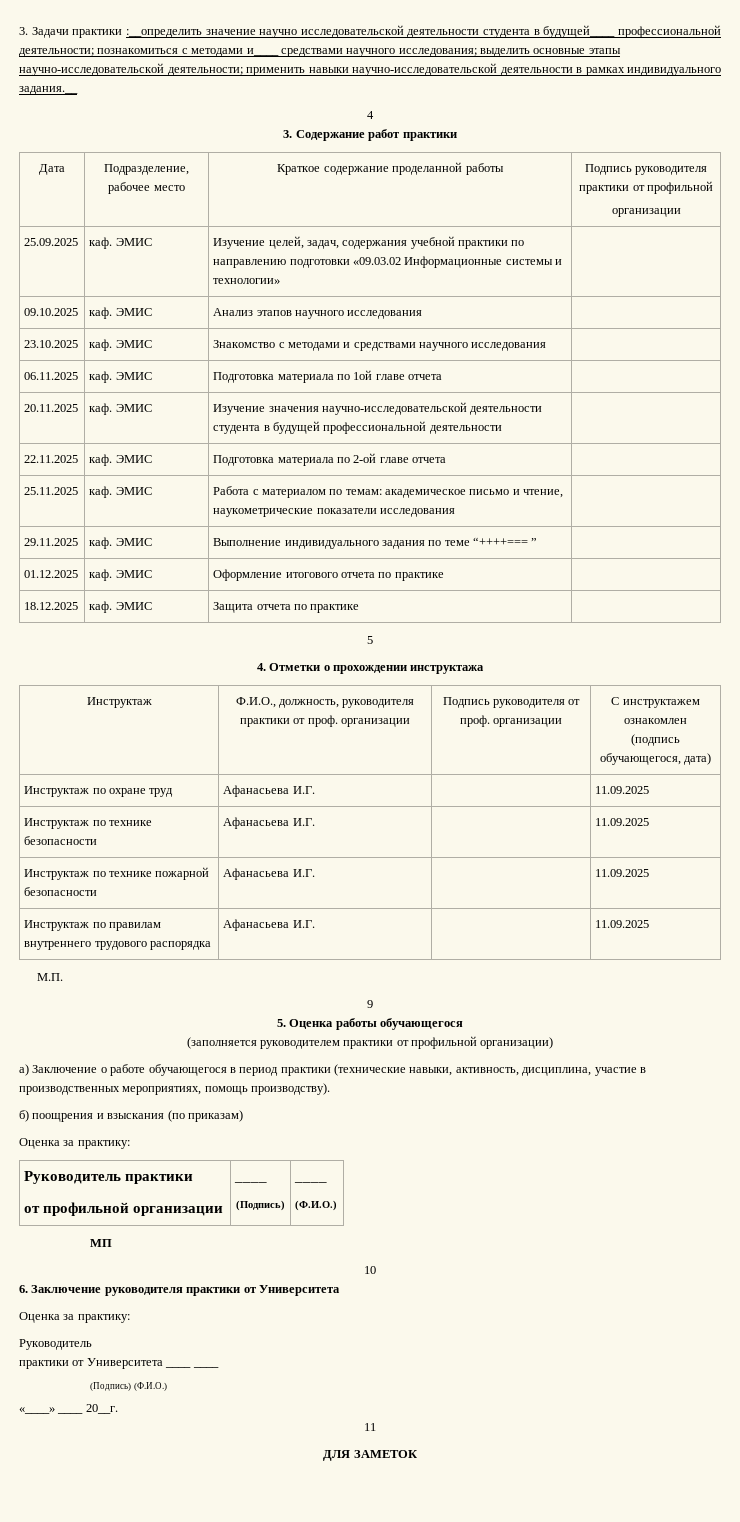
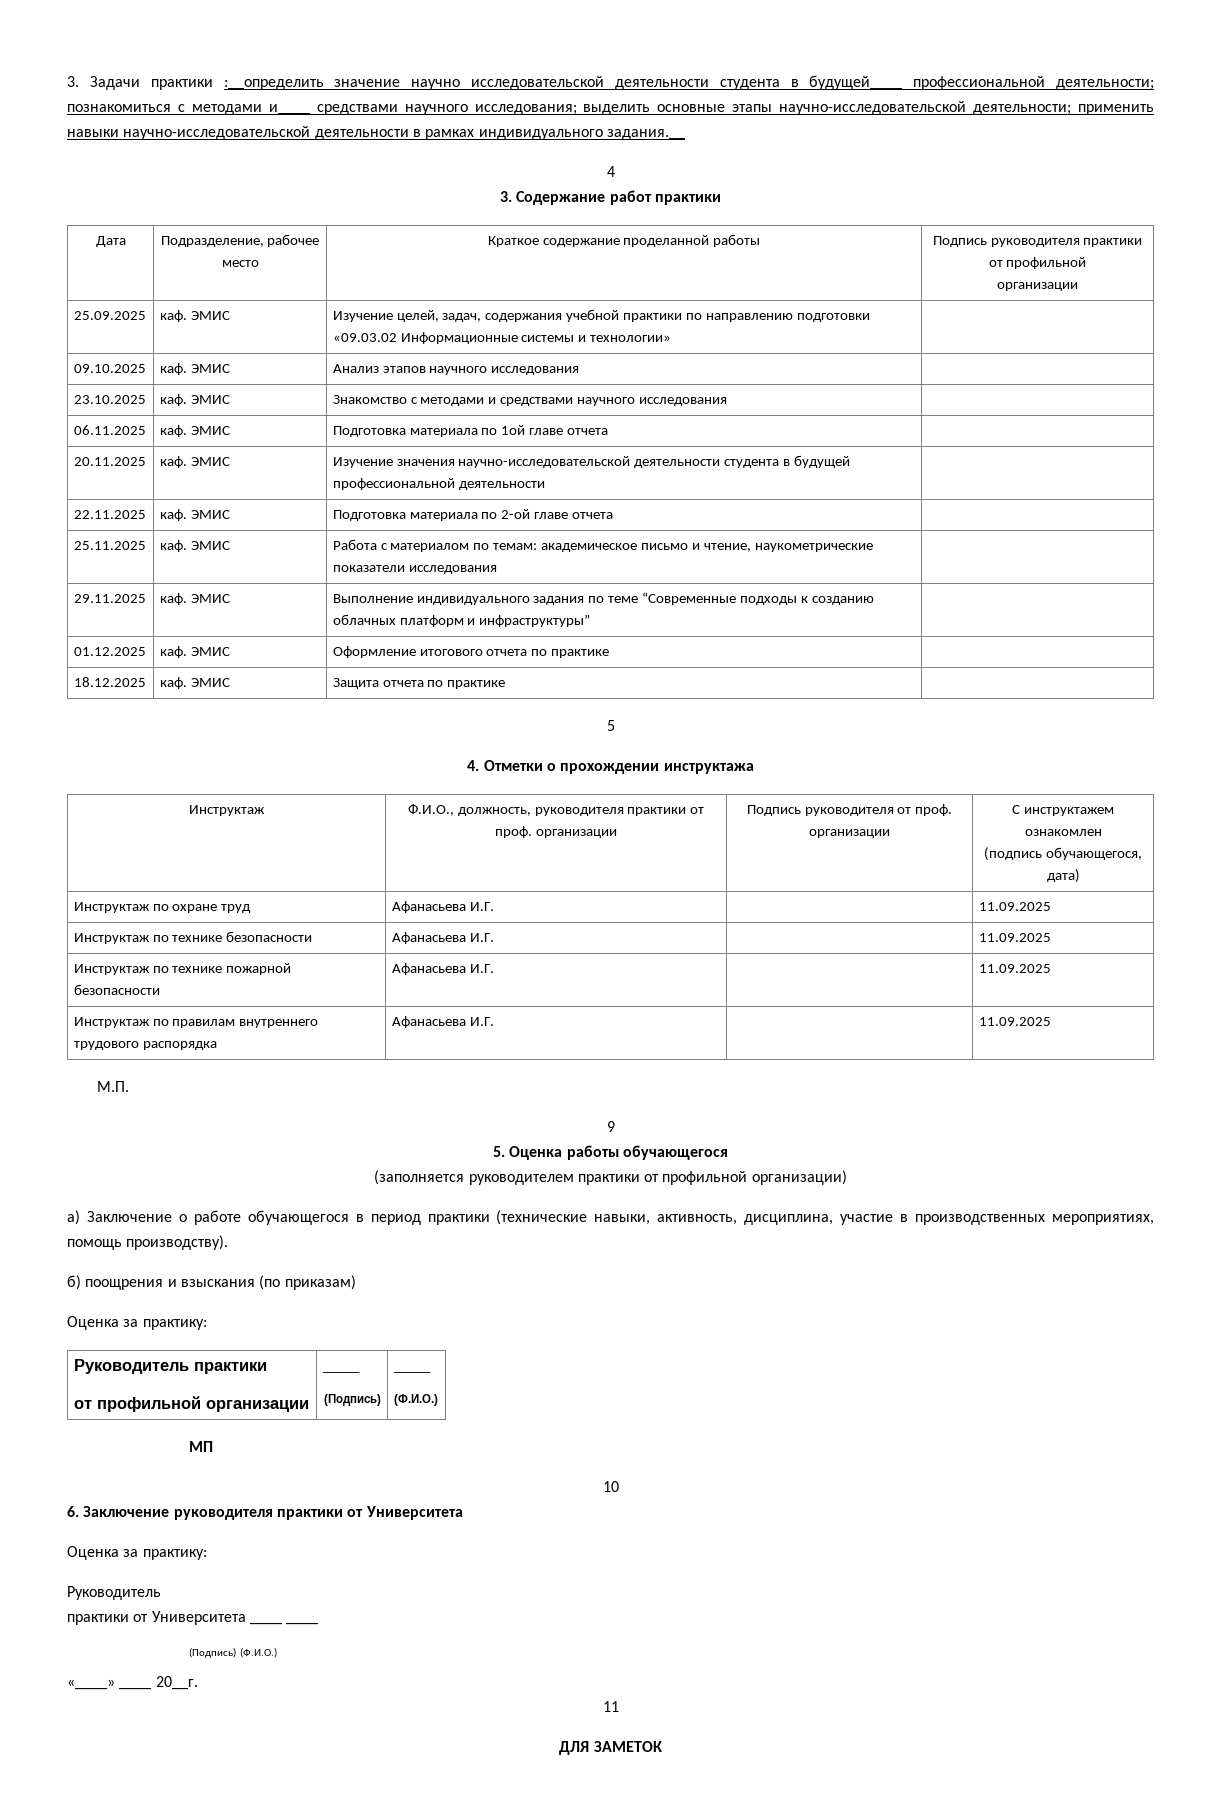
[473,537,538,546] “++++=== ” -> [642,592,874,605] [332,614,591,627] “Современные подходы к созданию облачных платформ и инфраструктуры”

